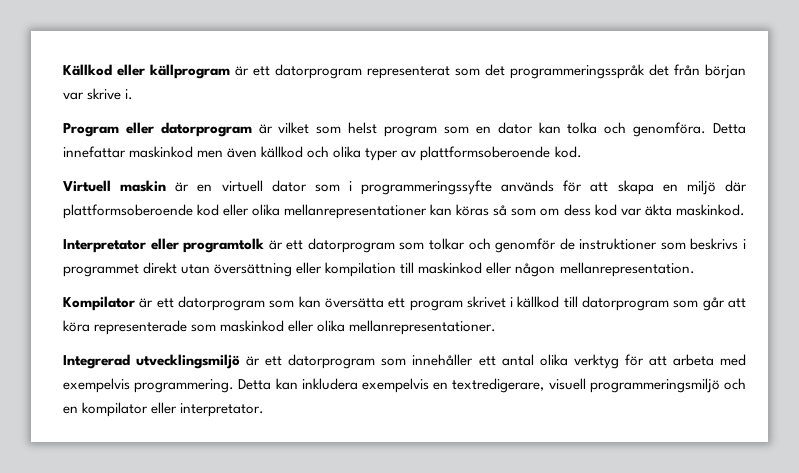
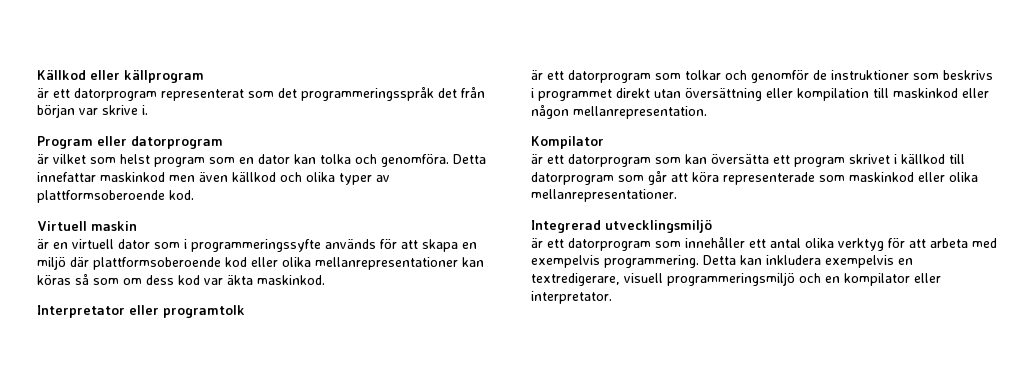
(230, 71) none -> (204, 76) //
(252, 129) none -> (223, 142) //
(167, 186) none -> (137, 226) //
(265, 245) none -> (245, 311) //
(135, 303) none -> (604, 142) //
(241, 361) none -> (712, 226) //

